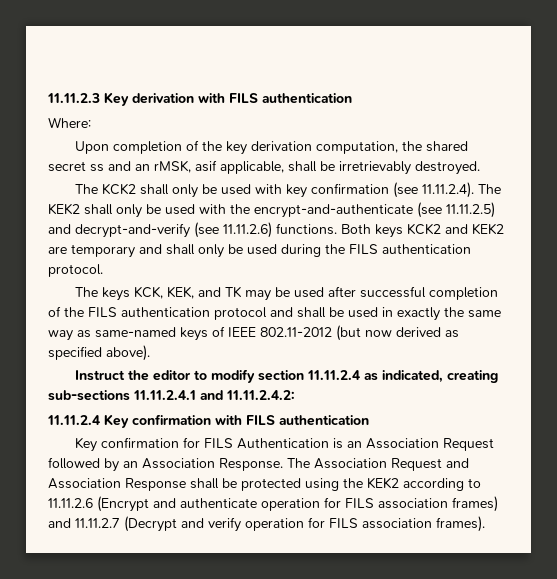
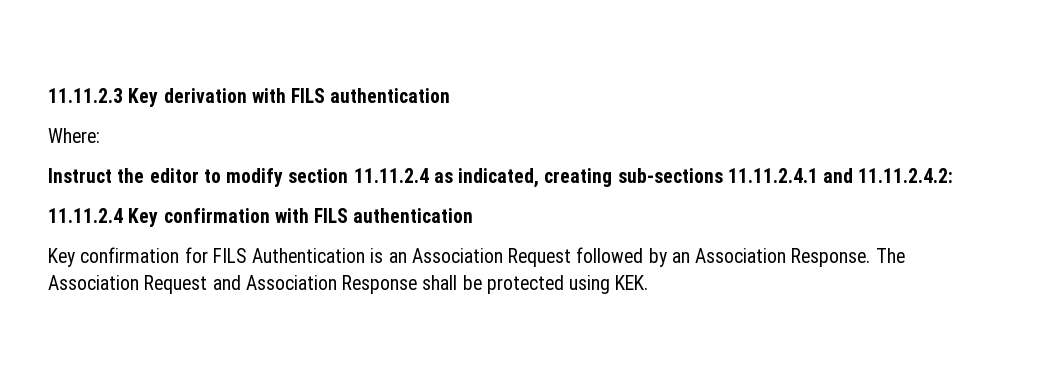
[75,140,469,155] [48,160,480,175] [75,182,502,198] [48,202,495,218] [48,222,504,238] [48,244,471,258] [48,264,103,277] [75,286,499,301] [48,306,501,321] [48,325,459,341] [48,345,150,361] // Upon completion of the key derivation computation, the shared secret ss and an rMSK, asif applicable, shall be irretrievably destroyed. // The KCK2 shall only be used with key confirmation (see 11.11.2.4). The KEK2 shall only be used with the encrypt-and-authenticate (see 11.11.2.5) and decrypt-and-verify (see 11.11.2.6) functions. Both keys KCK2 and KEK2 are temporary and shall only be used during the FILS authentication protocol. // The keys KCK, KEK, and TK may be used after successful completion of the FILS authentication protocol and shall be used in exactly the same way as same-named keys of IEEE 802.11-2012 (but now derived as specified above). -> (100, 135) none
[343,477,481,491] [48,496,498,512] [48,516,485,532] the KEK2 according to 11.11.2.6 (Encrypt and authenticate operation for FILS association frames) and 11.11.2.7 (Decrypt and verify operation for FILS association frames). -> [615,275,649,290] KEK.

